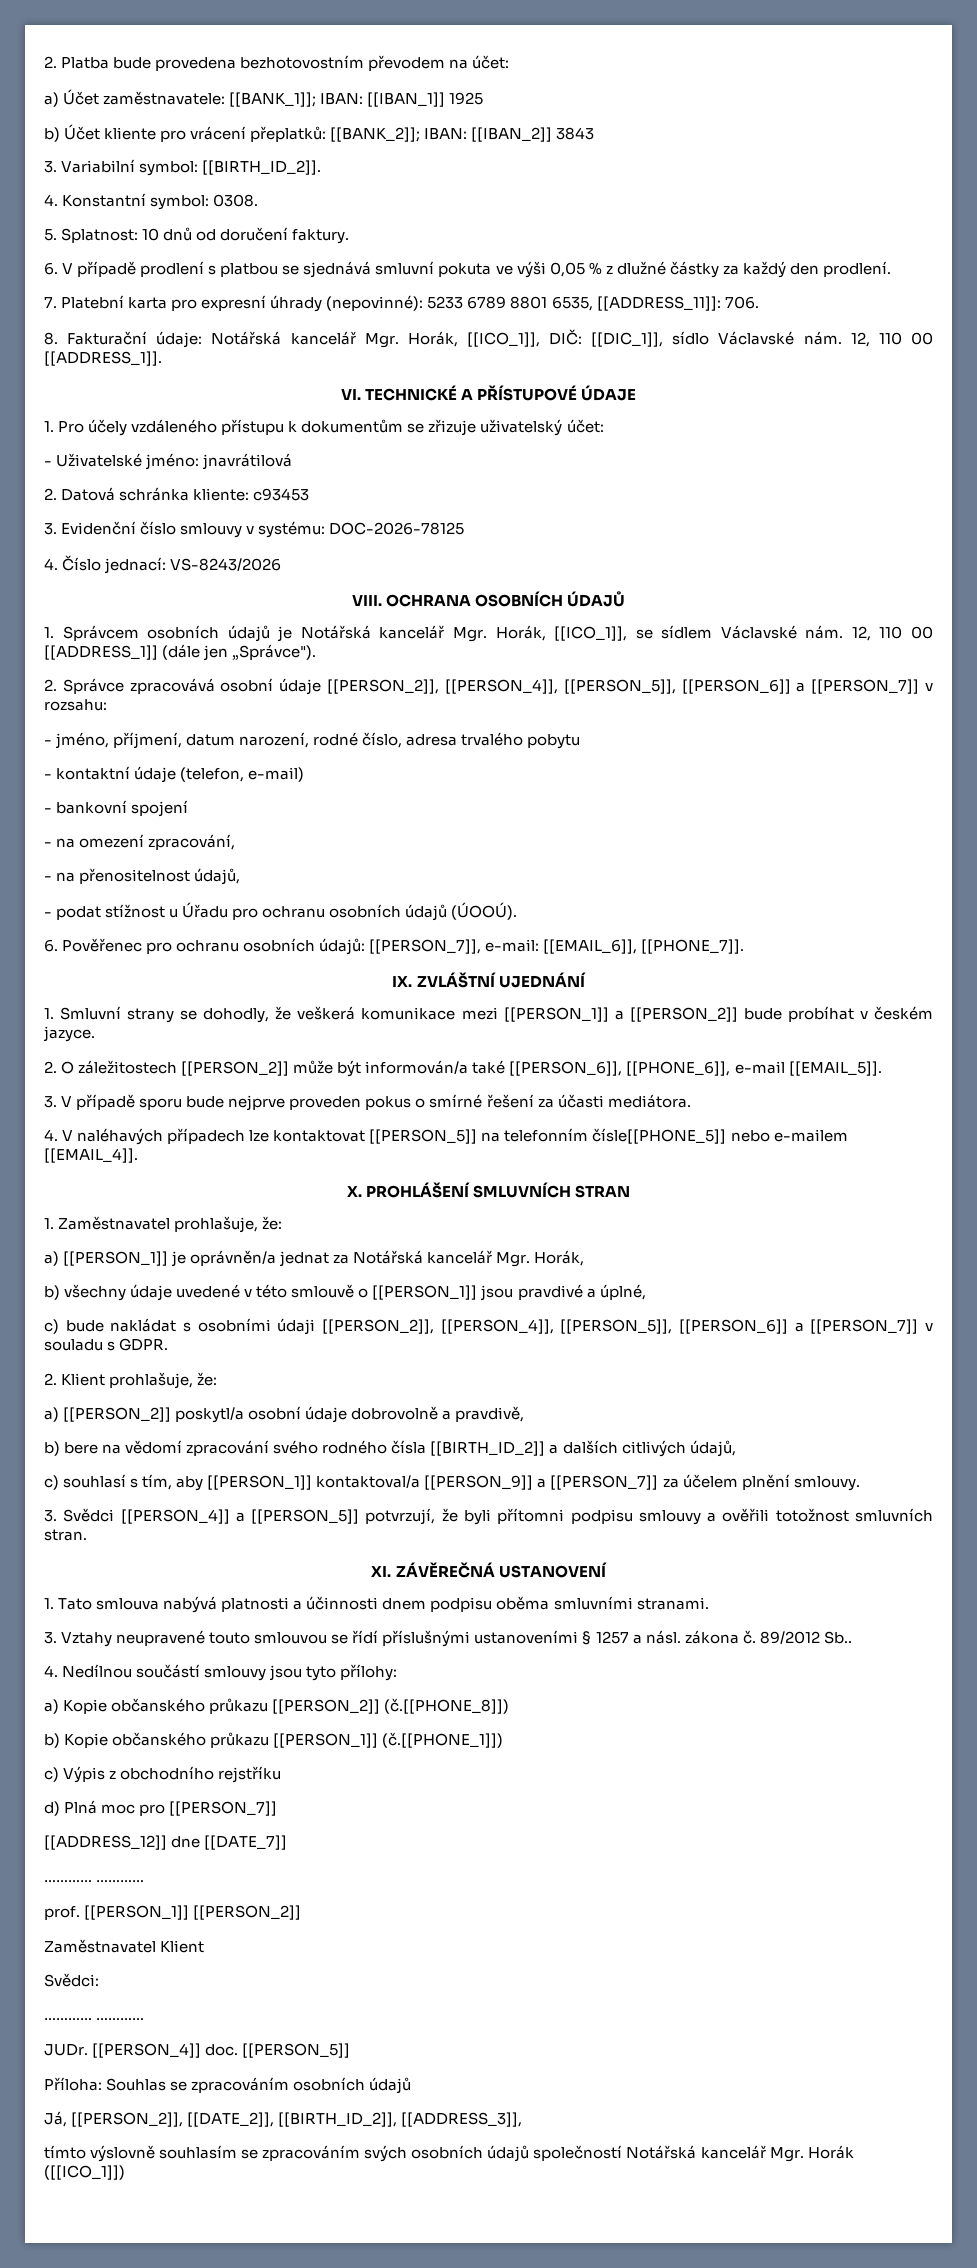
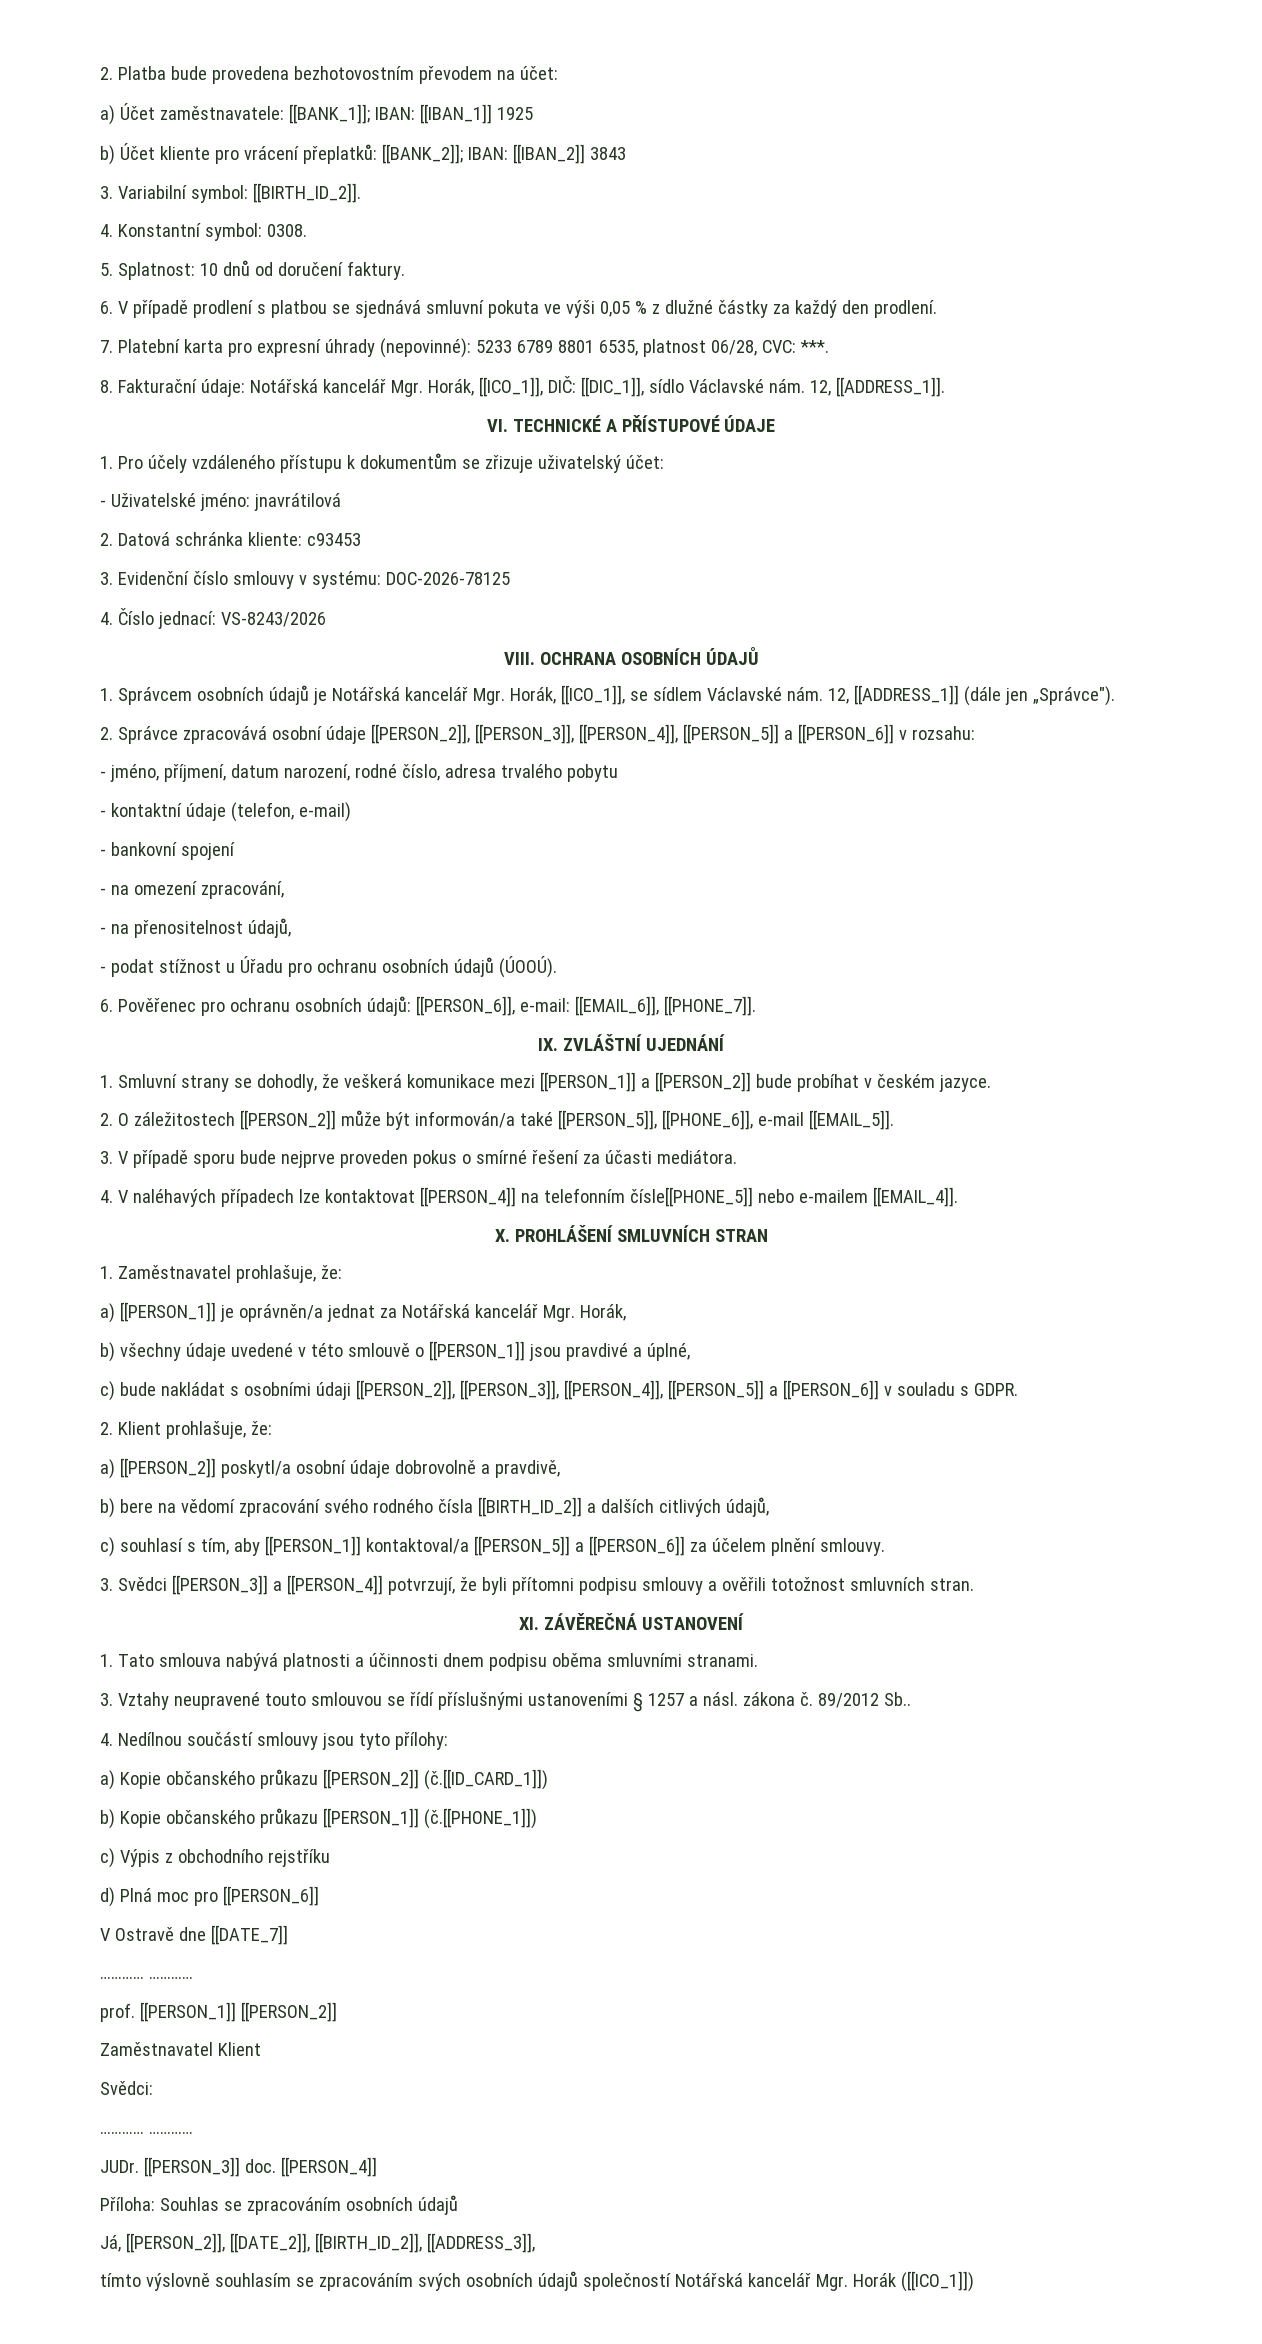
[596,296,759,311] [[ADDRESS_11]]: 706. -> [642,339,829,357] platnost 06/28, CVC: ***.
[878,332,933,345] 110 00 -> (831, 388) none
[879,626,933,639] 110 00 -> (849, 696) none
[444,679,920,694] [[PERSON_4]], [[PERSON_5]], [[PERSON_6]] a [[PERSON_7]] -> [474,724,894,744] [[PERSON_3]], [[PERSON_4]], [[PERSON_5]] a [[PERSON_6]]
[369,939,482,954] [[PERSON_7]], -> [415,996,515,1016] [[PERSON_6]],
[509,1061,623,1076] [[PERSON_6]], -> [557,1110,657,1130] [[PERSON_5]],
[369,1129,478,1144] [[PERSON_5]] -> [419,1187,516,1207] [[PERSON_4]]
[440,1319,919,1334] [[PERSON_4]], [[PERSON_5]], [[PERSON_6]] a [[PERSON_7]] -> [459,1380,879,1400] [[PERSON_3]], [[PERSON_4]], [[PERSON_5]] a [[PERSON_6]]
[424,1475,659,1490] [[PERSON_9]] a [[PERSON_7]] -> [473,1536,685,1556] [[PERSON_5]] a [[PERSON_6]]
[120,1509,360,1524] [[PERSON_4]] a [[PERSON_5]] -> [171,1575,383,1595] [[PERSON_3]] a [[PERSON_4]]
[384,1698,510,1714] (č.[[PHONE_8]]) -> [423,1769,548,1790] (č.[[ID_CARD_1]])
[169,1801,278,1816] [44,1835,167,1850] [[PERSON_7]] // [[ADDRESS_12]] -> [222,1886,319,1906] [100,1927,174,1941] [[PERSON_6]] // V Ostravě
[92,2043,351,2058] [[PERSON_4]] doc. [[PERSON_5]] -> [143,2157,377,2177] [[PERSON_3]] doc. [[PERSON_4]]

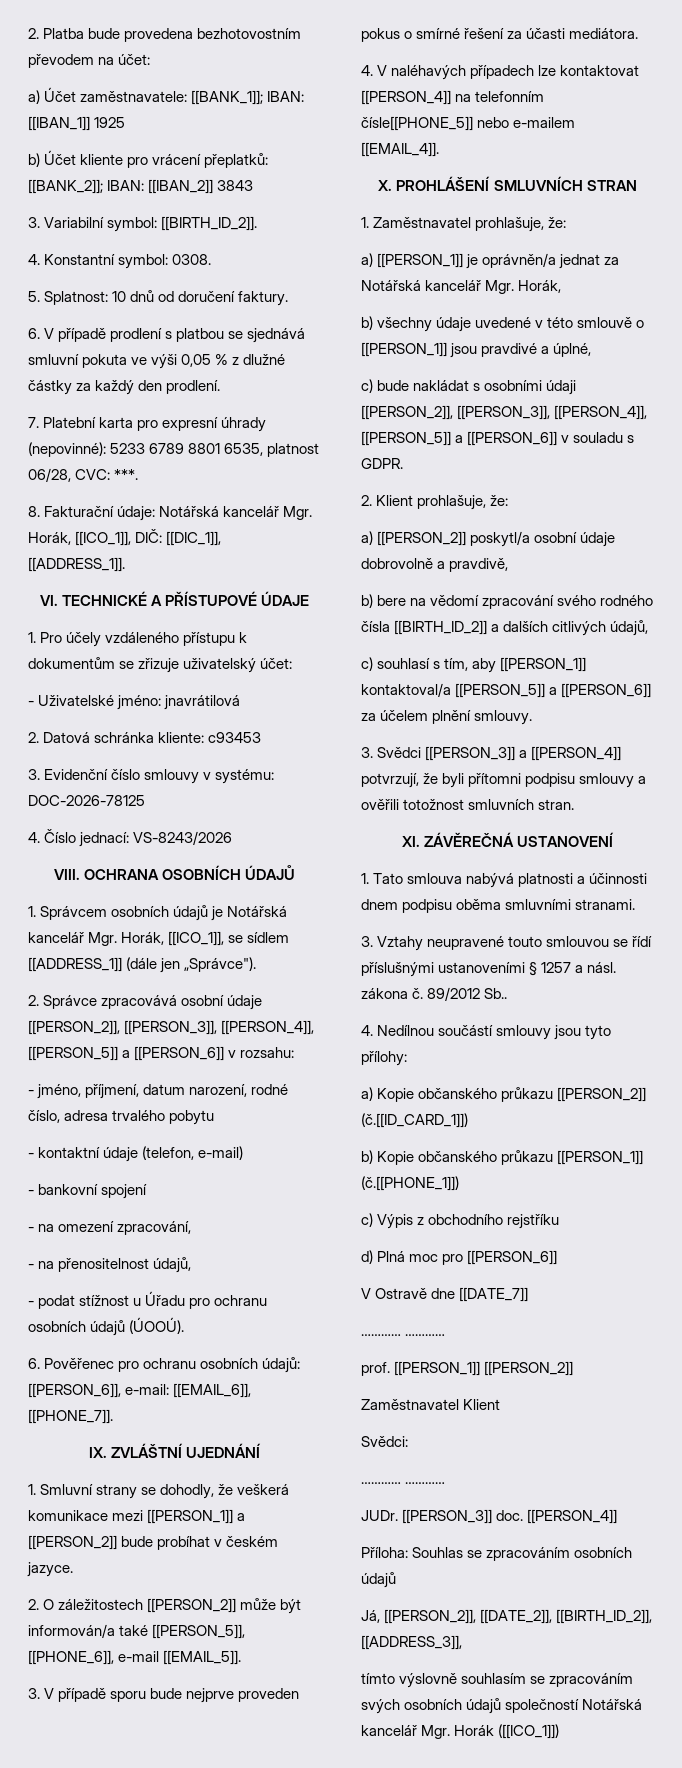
[648,379,831,396] sídlo Václavské nám. 12, -> (222, 538) none
[706,687,849,704] Václavské nám. 12, -> (290, 937) none

